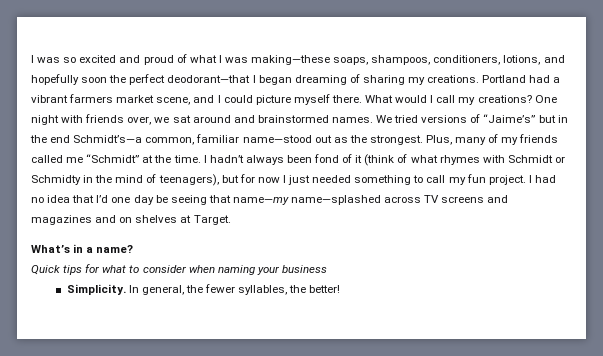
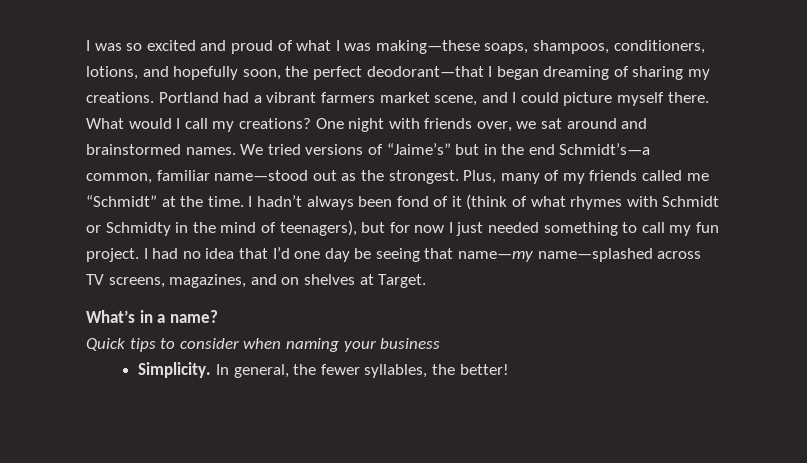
[81,77,108,83] soon -> [242,69,281,80] soon,
[441,195,509,203] [31,215,92,225] screens and magazines -> [108,274,247,288] screens, magazines,
[85,264,127,273] for what -> (156, 345) none

